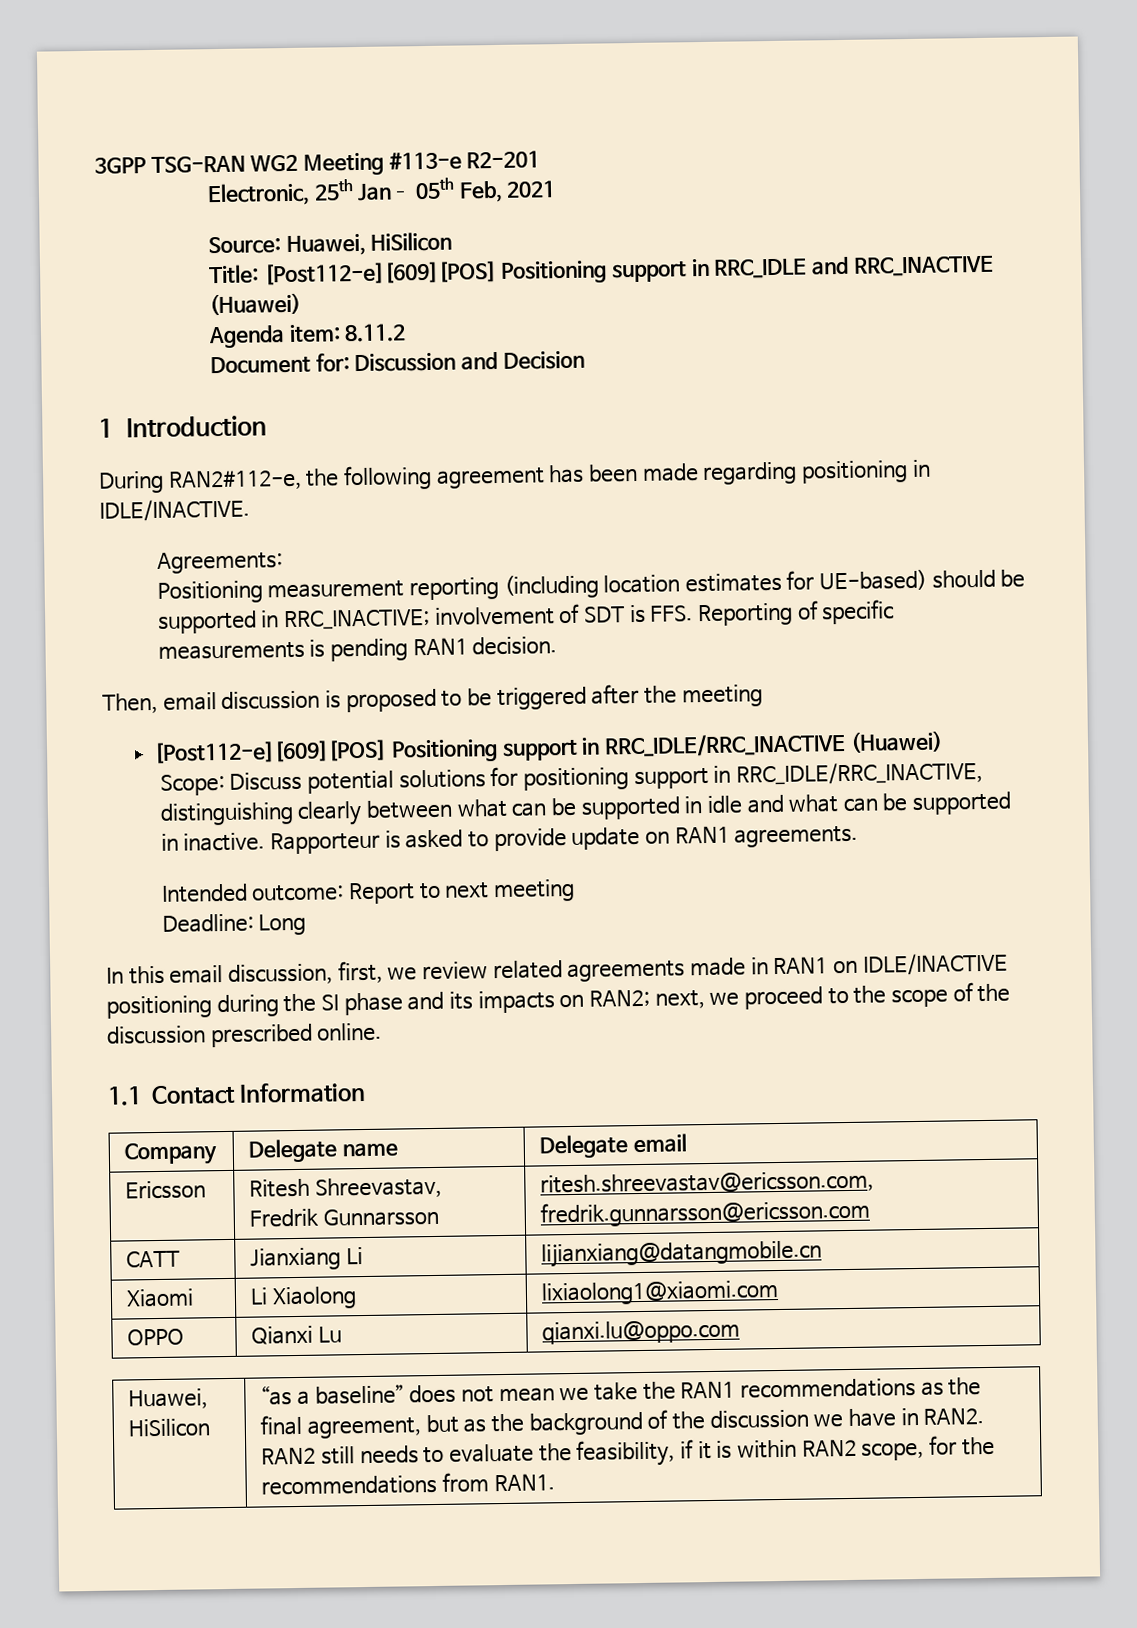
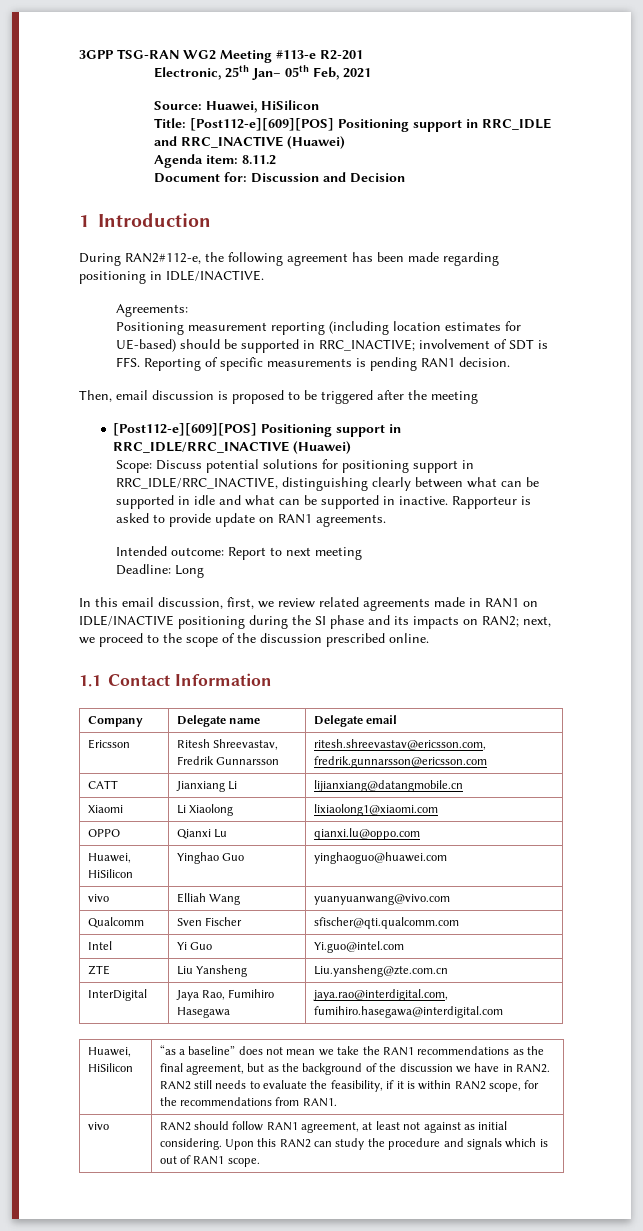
(741, 1332) none -> [87,853,131,863] [87,869,133,878] [176,852,244,864] [313,852,447,864] [87,894,109,902] [176,893,240,905] [313,894,450,905] [87,917,144,928] [176,917,242,926] [313,917,459,929] [87,941,112,950] [176,942,212,950] [313,941,404,953] [87,965,110,975] [176,965,247,977] [313,965,448,977] [87,989,147,1001] [175,989,275,1001] [176,1007,230,1018] [312,989,448,1001] [313,1006,503,1018] // Huawei, HiSilicon | Yinghao Guo | yinghaoguo@huawei.com // vivo | Elliah Wang | yuanyuanwang@vivo.com // Qualcomm | Sven Fischer | sfischer@qti.qualcomm.com // Intel | Yi Guo | Yi.guo@intel.com // ZTE | Liu Yansheng | Liu.yansheng@zte.com.cn // InterDigital | Jaya Rao, Fumihiro Hasegawa | jaya.rao@interdigital.com, fumihiro.hasegawa@interdigital.com
(555, 1482) none -> [87,1122,109,1130] [159,1121,508,1133] [159,1138,548,1150] [159,1155,260,1167] // vivo | RAN2 should follow RAN1 agreement, at least not against as initial considering. Upon this RAN2 can study the procedure and signals which is out of RAN1 scope.

